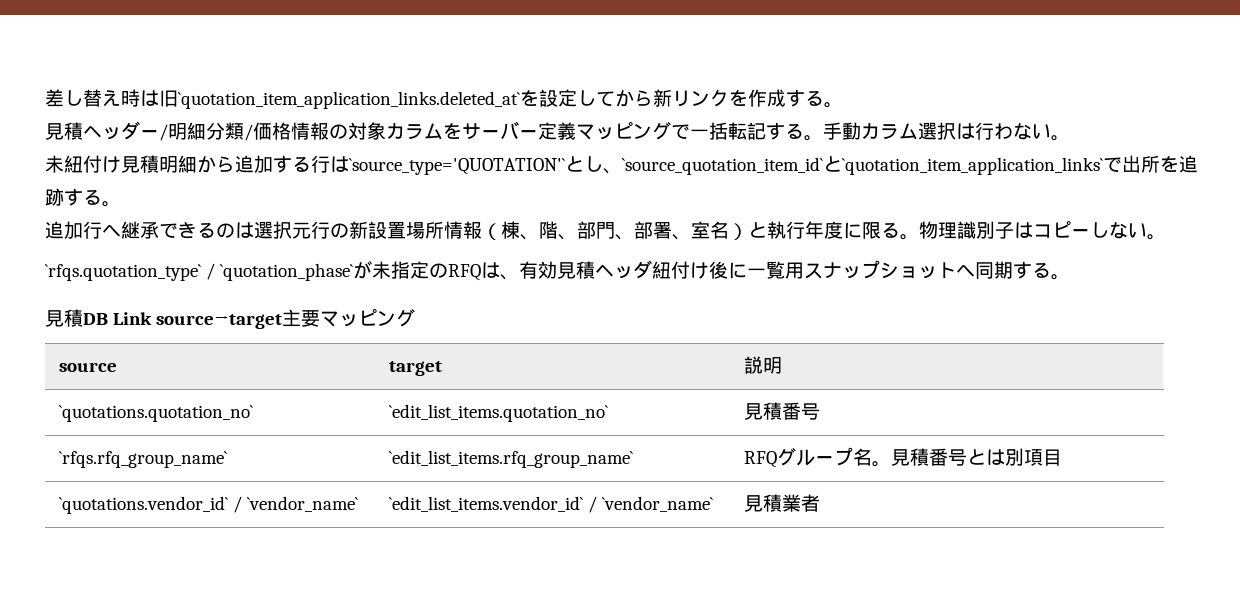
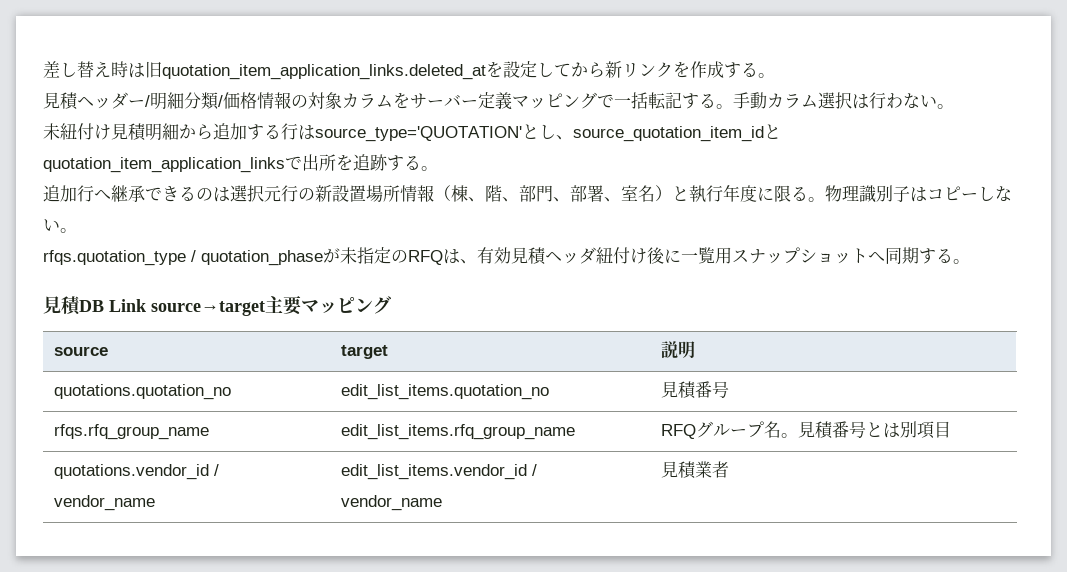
[178,91,520,109] `quotation_item_application_links.deleted_at` -> [162,64,486,80] quotation_item_application_links.deleted_at
[349,156,1103,175] `source_type='QUOTATION'`とし、`source_quotation_item_id`と`quotation_item_application_links` -> [315,124,781,142] [43,157,285,173] source_type='QUOTATION'とし、source_quotation_item_idとquotation_item_application_links
[45,263,354,281] `rfqs.quotation_type` / `quotation_phase` -> [43,250,323,266] rfqs.quotation_type / quotation_phase
[58,405,253,422] [388,404,608,422] `quotations.quotation_no` | `edit_list_items.quotation_no` -> [54,384,232,400] [341,384,550,400] quotations.quotation_no | edit_list_items.quotation_no
[58,451,227,468] [388,450,633,468] `rfqs.rfq_group_name` | `edit_list_items.rfq_group_name` -> [54,424,210,440] [341,424,576,440] rfqs.rfq_group_name | edit_list_items.rfq_group_name
[58,496,358,514] [388,496,713,513] `quotations.vendor_id` / `vendor_name` | `edit_list_items.vendor_id` / `vendor_name` -> [54,464,220,480] [54,495,156,511] [341,464,538,480] [341,495,443,511] quotations.vendor_id / vendor_name | edit_list_items.vendor_id / vendor_name

